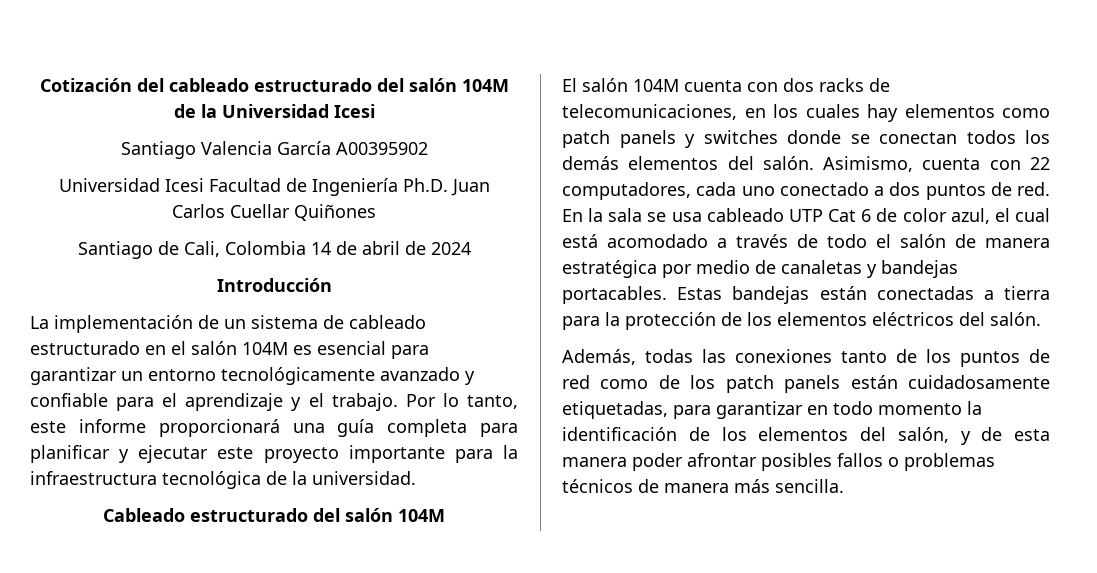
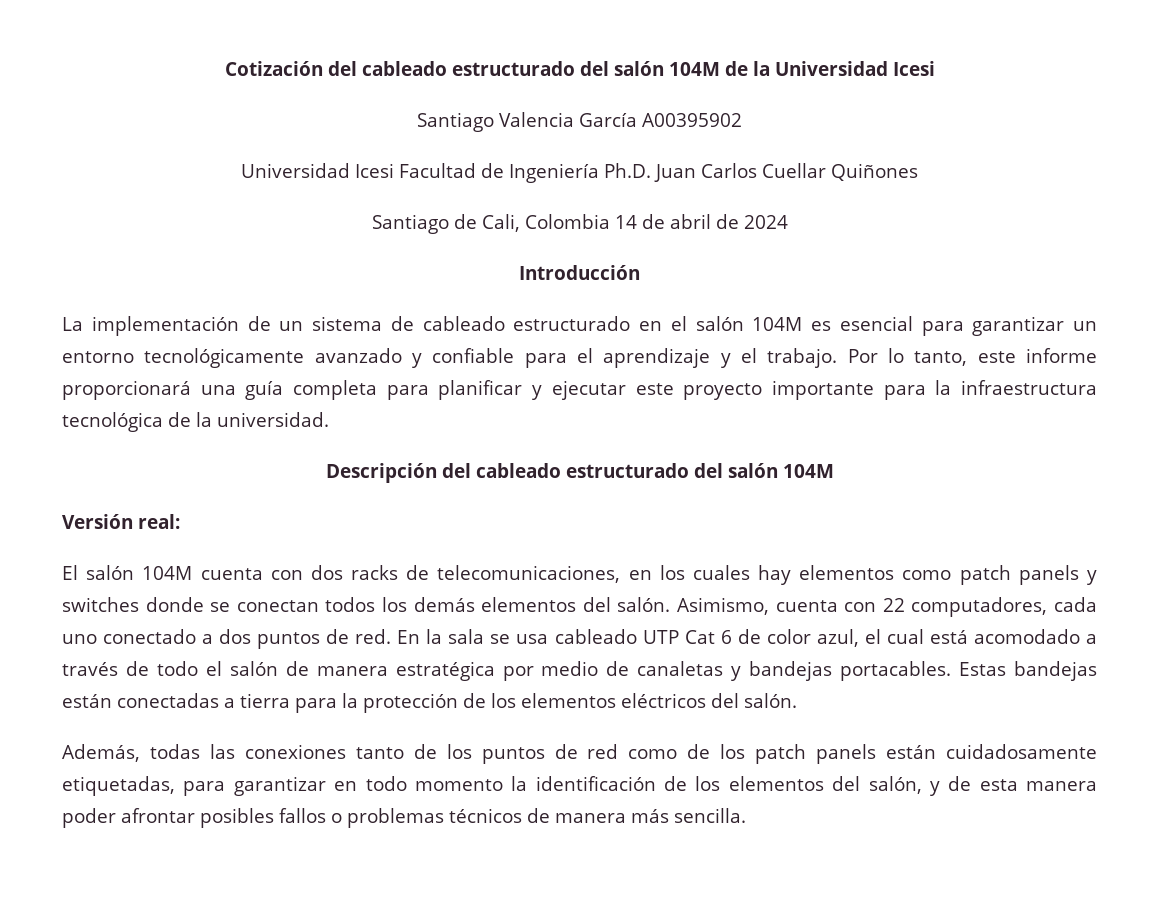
[103,508,445,522] Cableado estructurado del salón 104M -> [325,463,834,483] [62,514,180,529] Descripción del cableado estructurado del salón 104M // Versión real:

